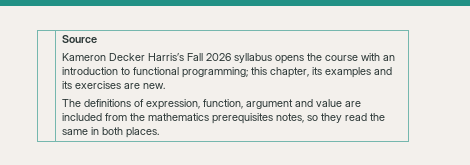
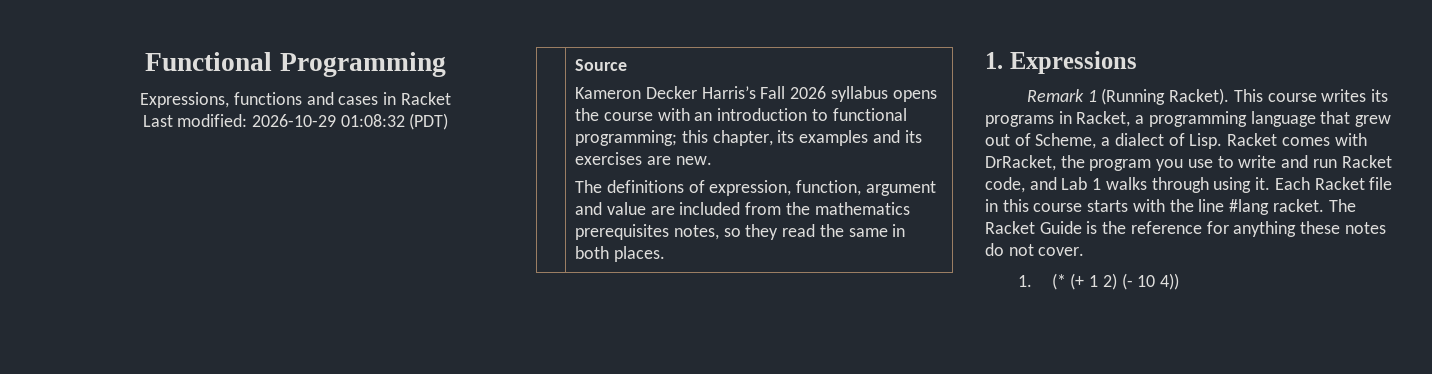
(61, 39) none -> [145,52,446,77] [140,92,451,108] [142,113,449,130] Functional Programming // Expressions, functions and cases in Racket // Last modified: 2026-10-29 01:08:32 (PDT) //
(159, 132) none -> [985,51,1137,74] [1026,88,1388,105] [985,111,1392,127] [985,133,1367,149] [985,155,1392,171] [985,177,1393,193] [985,199,1356,215] [985,221,1386,237] [985,243,1085,256] [1018,273,1180,290] // 1. Expressions // Remark 1 (Running Racket). This course writes its programs in Racket, a programming language that grew out of Scheme, a dialect of Lisp. Racket comes with DrRacket, the program you use to write and run Racket code, and Lab 1 walks through using it. Each Racket file in this course starts with the line #lang racket. The Racket Guide is the reference for anything these notes do not cover. // 1. (* (+ 1 2) (- 10 4))

